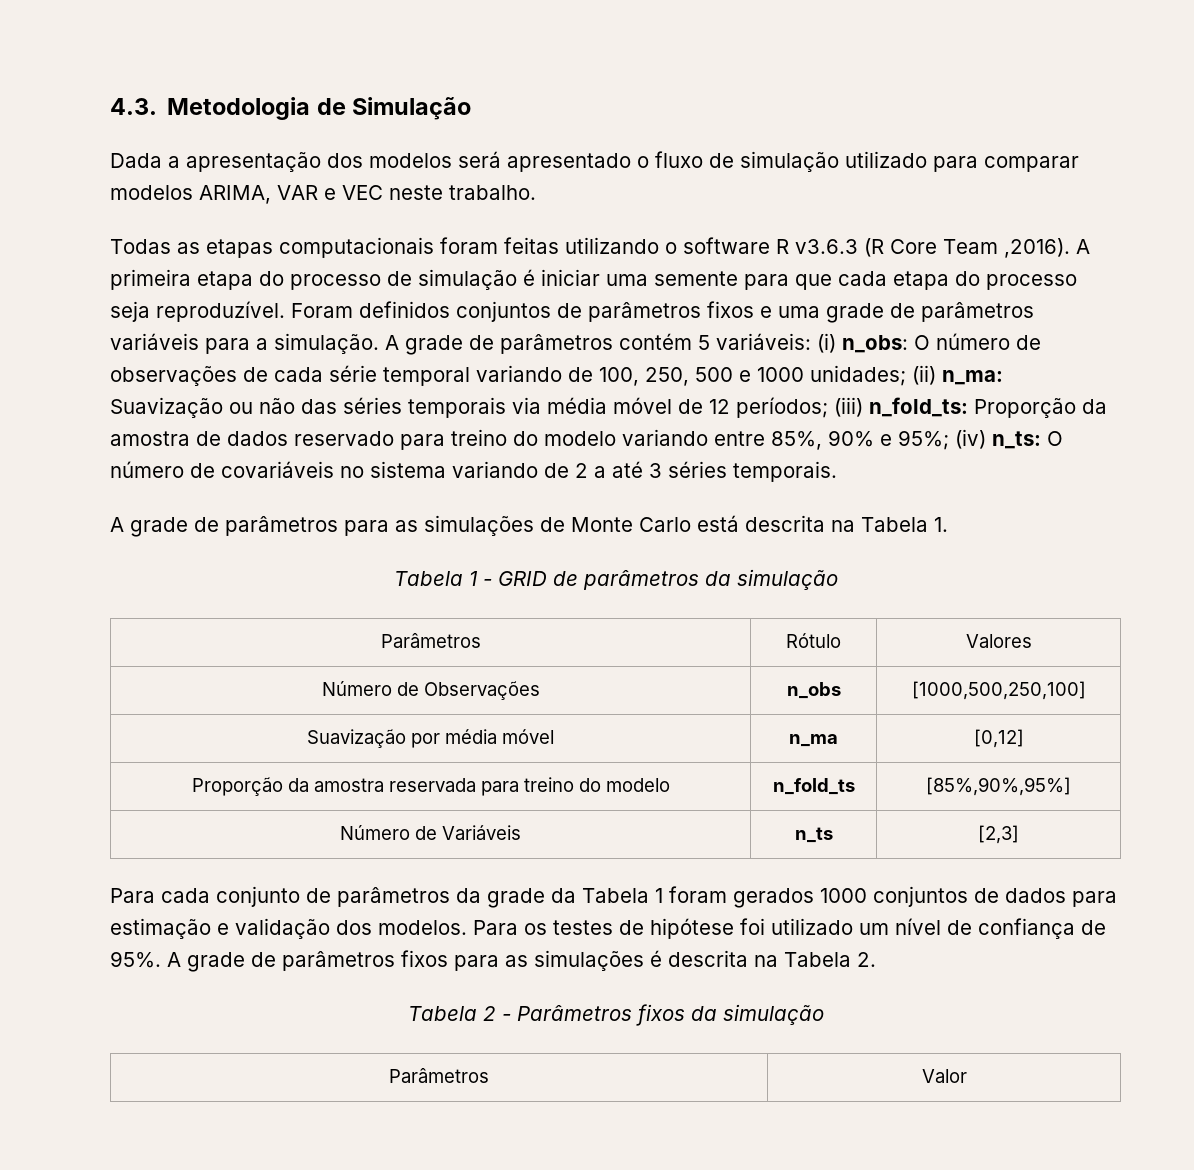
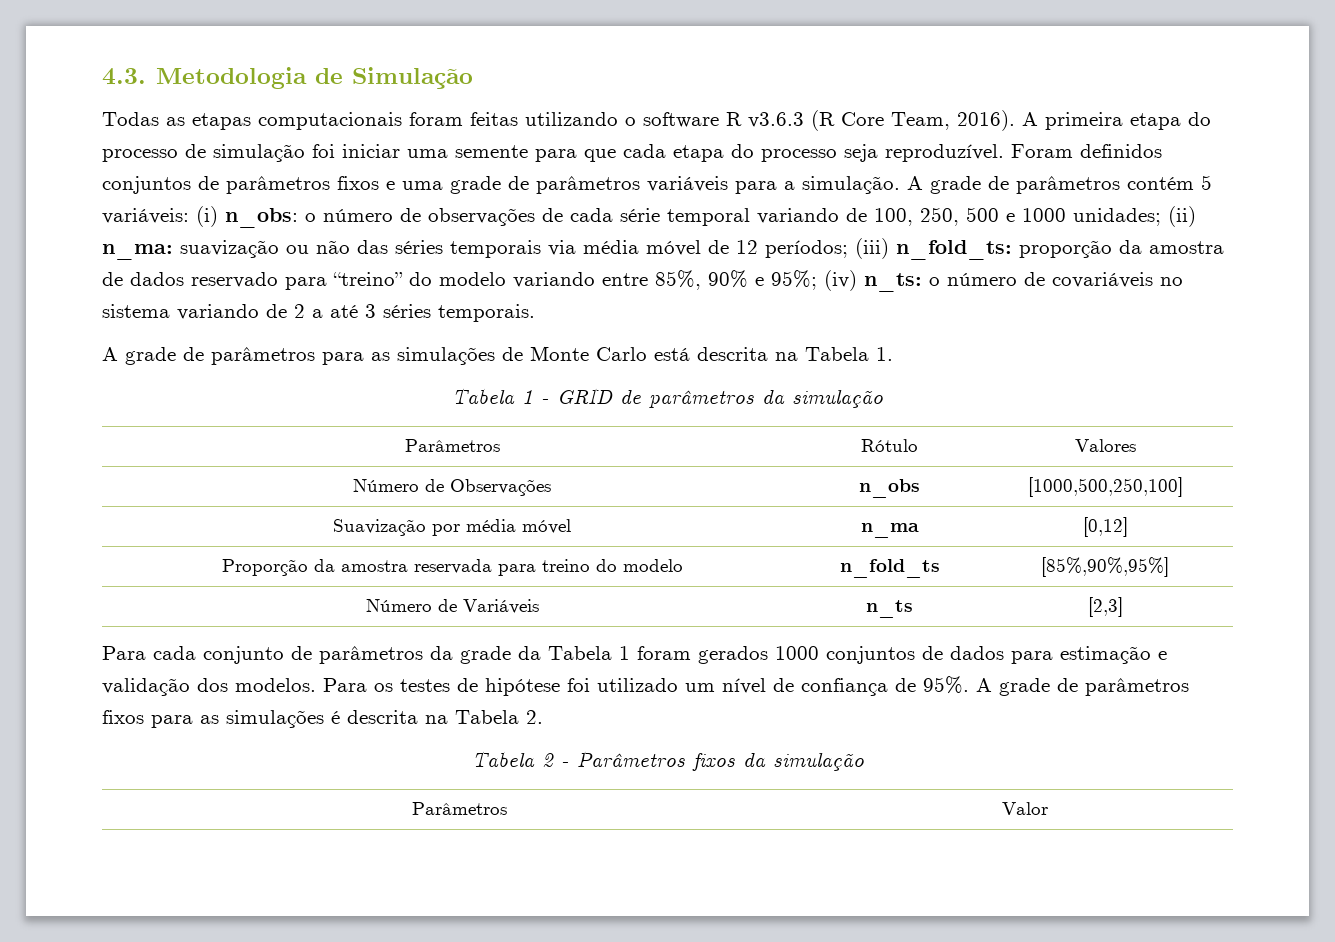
[110,151,1079,172] [110,185,536,204] // Dada a apresentação dos modelos será apresentado o fluxo de simulação utilizado para comparar modelos ARIMA, VAR e VEC neste trabalho. -> (474, 78) none
[943,238,1070,258] Team ,2016). -> [891,110,1015,131] Team, 2016).
[523,269,535,286] é -> [312,144,335,158] foi
[914,335,930,350] O -> [305,213,316,222] o
[110,397,223,418] Suavização -> [180,240,279,258] suavização
[974,398,1076,418] Proporção -> [1019,240,1112,258] proporção
[451,429,507,446] treino -> [333,272,403,286] “treino”
[1047,431,1063,446] O -> [929,277,940,286] o

